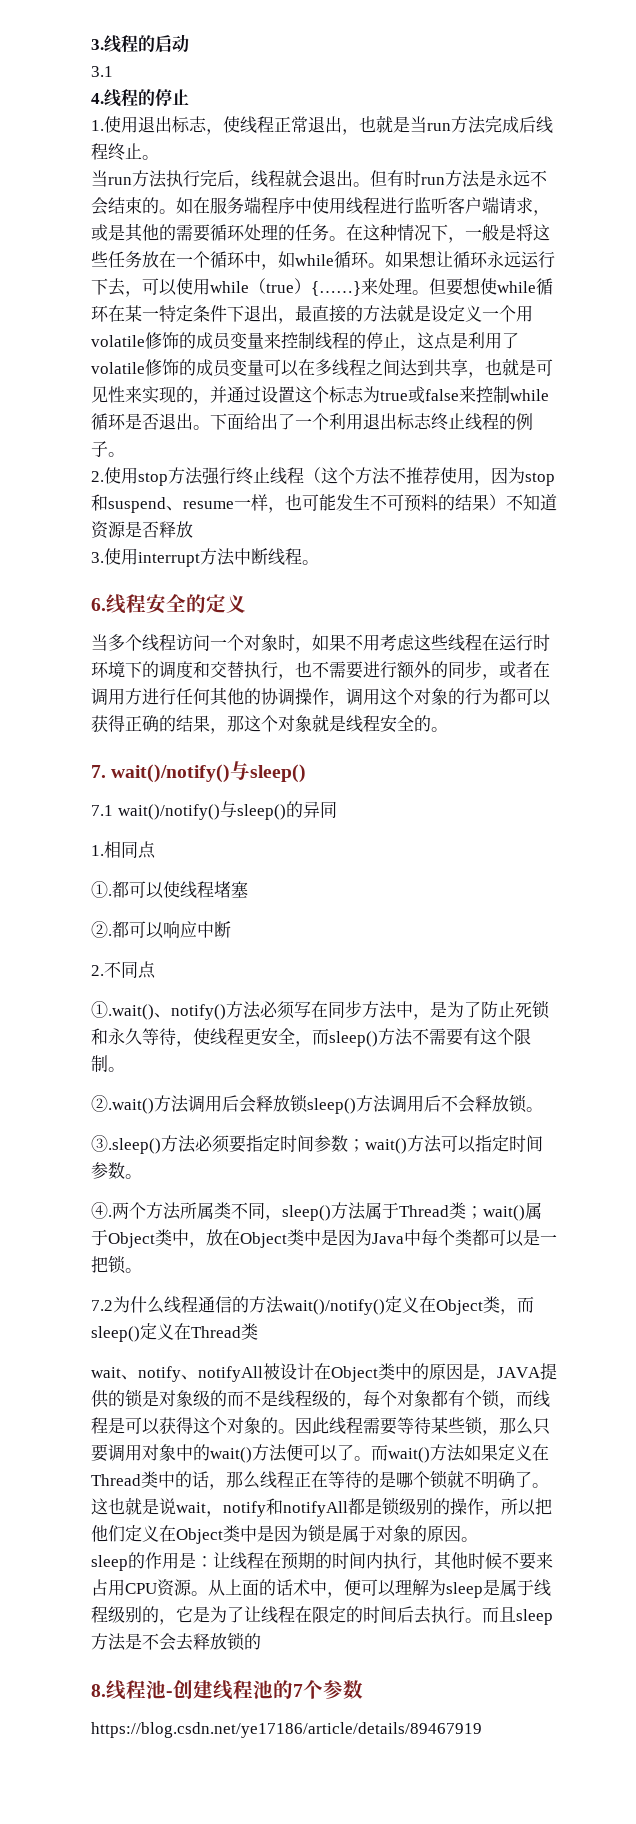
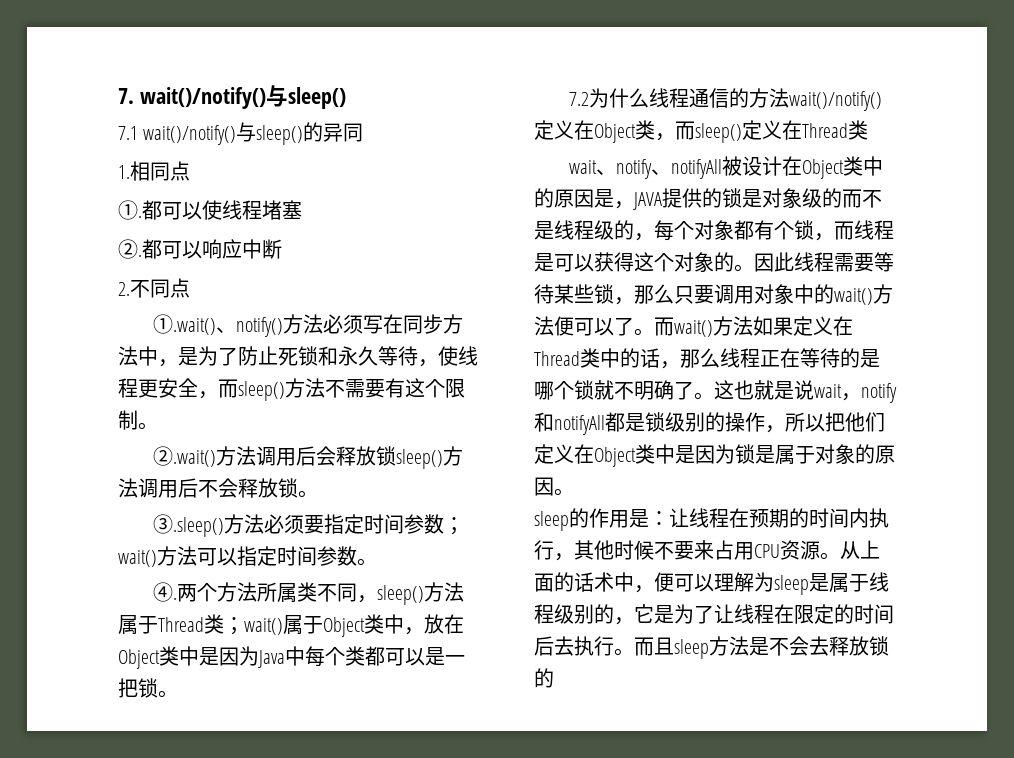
[91,34,189,53] [91,66,113,77] [91,88,189,107] [91,115,553,135] [91,143,159,161] [91,169,547,189] [91,196,550,216] [91,223,550,243] [91,251,555,270] [91,278,553,297] [91,304,533,324] [91,332,519,351] [91,358,553,378] [91,386,549,405] [91,413,533,431] [91,441,125,457] [91,467,555,486] [91,494,557,513] [91,521,193,539] [91,548,319,567] [91,594,246,614] [91,634,550,653] [91,660,550,680] [91,687,551,707] [91,714,448,734] 3.线程的启动 // 3.1 // 4.线程的停止 // 1.使用退出标志，使线程正常退出，也就是当run方法完成后线程终止。 // 当run方法执行完后，线程就会退出。但有时run方法是永远不会结束的。如在服务端程序中使用线程进行监听客户端请求，或是其他的需要循环处理的任务。在这种情况下，一般是将这些任务放在一个循环中，如while循环。如果想让循环永远运行下去，可以使用while（true）{……}来处理。但要想使while循环在某一特定条件下退出，最直接的方法就是设定义一个用volatile修饰的成员变量来控制线程的停止，这点是利用了volatile修饰的成员变量可以在多线程之间达到共享，也就是可见性来实现的，并通过设置这个标志为true或false来控制while循环是否退出。下面给出了一个利用退出标志终止线程的例子。 // 2.使用stop方法强行终止线程（这个方法不推荐使用，因为stop和suspend、resume一样，也可能发生不可预料的结果）不知道资源是否释放 // 3.使用interrupt方法中断线程。 // 6.线程安全的定义 // 当多个线程访问一个对象时，如果不用考虑这些线程在运行时环境下的调度和交替执行，也不需要进行额外的同步，或者在调用方进行任何其他的协调操作，调用这个对象的行为都可以获得正确的结果，那这个对象就是线程安全的。 // -> (118, 96) none
[91,1679,363,1700] [91,1722,482,1738] // 8.线程池-创建线程池的7个参数 // https://blog.csdn.net/ye17186/article/details/89467919 -> (554, 678) none

